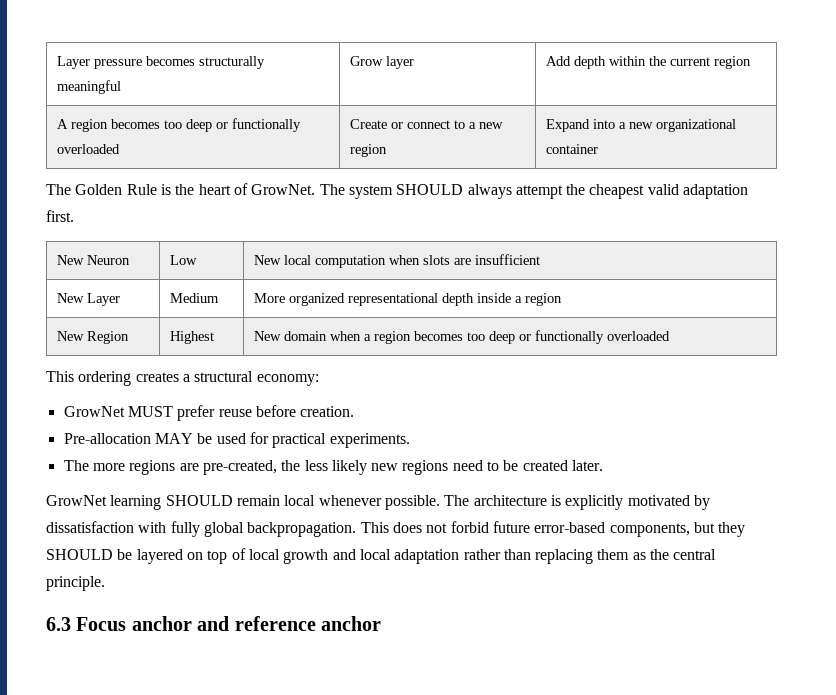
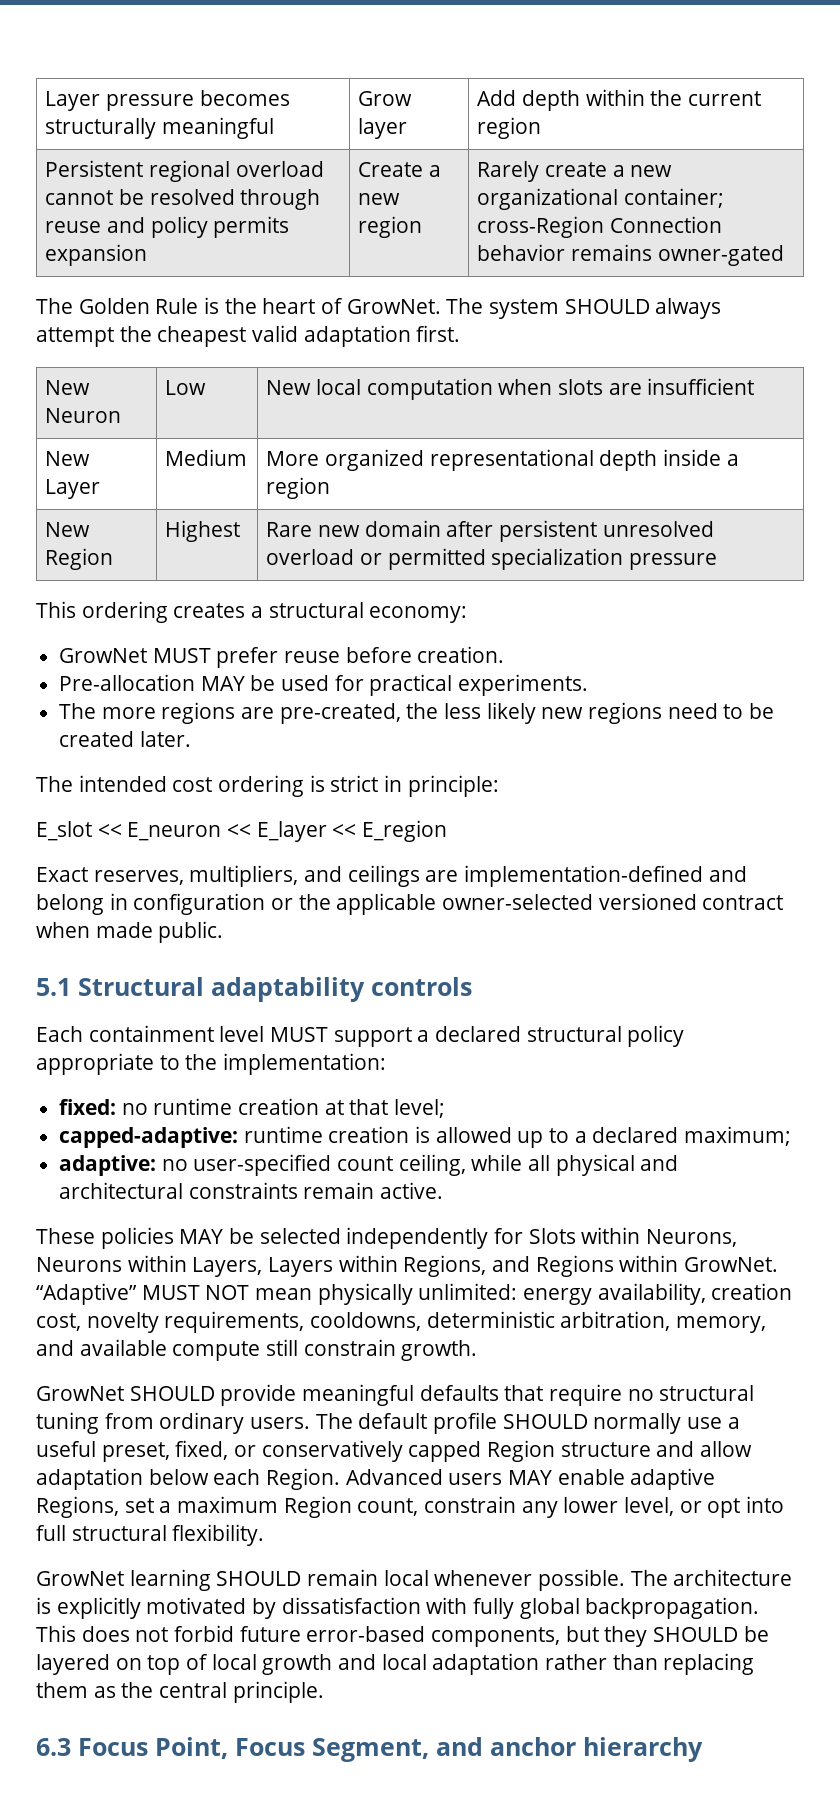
[56,118,301,132] [56,144,120,154] [349,119,465,129] A region becomes too deep or functionally overloaded | Create or connect to -> [45,160,324,182] [45,189,321,210] [45,216,290,238] [45,244,148,266] [358,162,424,177] Persistent regional overload cannot be resolved through reuse and policy permits expansion | Create
[545,119,615,132] Expand into -> [477,161,608,182] Rarely create
[545,144,598,154] container -> [624,188,725,208] [477,216,723,238] [477,244,784,266] container; cross-Region Connection behavior remains owner-gated
[253,330,670,344] New domain when a region becomes too deep or functionally overloaded -> [266,520,714,542] [266,548,718,570] Rare new domain after persistent unresolved overload or permitted specialization pressure
(604, 465) none -> [36,775,499,797] [36,820,448,842] [36,865,747,887] [36,893,784,915] [36,921,224,943] [36,977,472,1002] [36,1025,685,1047] [36,1053,387,1075] [59,1098,446,1118] [59,1126,792,1148] [59,1154,679,1176] [59,1182,444,1199] [36,1227,738,1249] [36,1255,779,1277] [36,1283,793,1305] [36,1311,767,1333] [36,1339,478,1361] [36,1384,755,1406] [36,1412,740,1434] [36,1440,753,1462] [36,1468,716,1490] [36,1496,785,1518] [36,1524,265,1546] // The intended cost ordering is strict in principle: // E_slot << E_neuron << E_layer << E_region // Exact reserves, multipliers, and ceilings are implementation-defined and belong in configuration or the applicable owner-selected versioned contract when made public. // 5.1 Structural adaptability controls // Each containment level MUST support a declared structural policy appropriate to the implementation: // fixed: no runtime creation at that level; // capped-adaptive: runtime creation is allowed up to a declared maximum; // adaptive: no user-specified count ceiling, while all physical and architectural constraints remain active. // These policies MAY be selected independently for Slots within Neurons, Neurons within Layers, Layers within Regions, and Regions within GrowNet. “Adaptive” MUST NOT mean physically unlimited: energy availability, creation cost, novelty requirements, cooldowns, deterministic arbitration, memory, and available compute still constrain growth. // GrowNet SHOULD provide meaningful defaults that require no structural tuning from ordinary users. The default profile SHOULD normally use a useful preset, fixed, or conservatively capped Region structure and allow adaptation below each Region. Advanced users MAY enable adaptive Regions, set a maximum Region count, constrain any lower level, or opt into full structural flexibility.
[131,616,381,631] anchor and reference anchor -> [155,1737,703,1762] Point, Focus Segment, and anchor hierarchy

